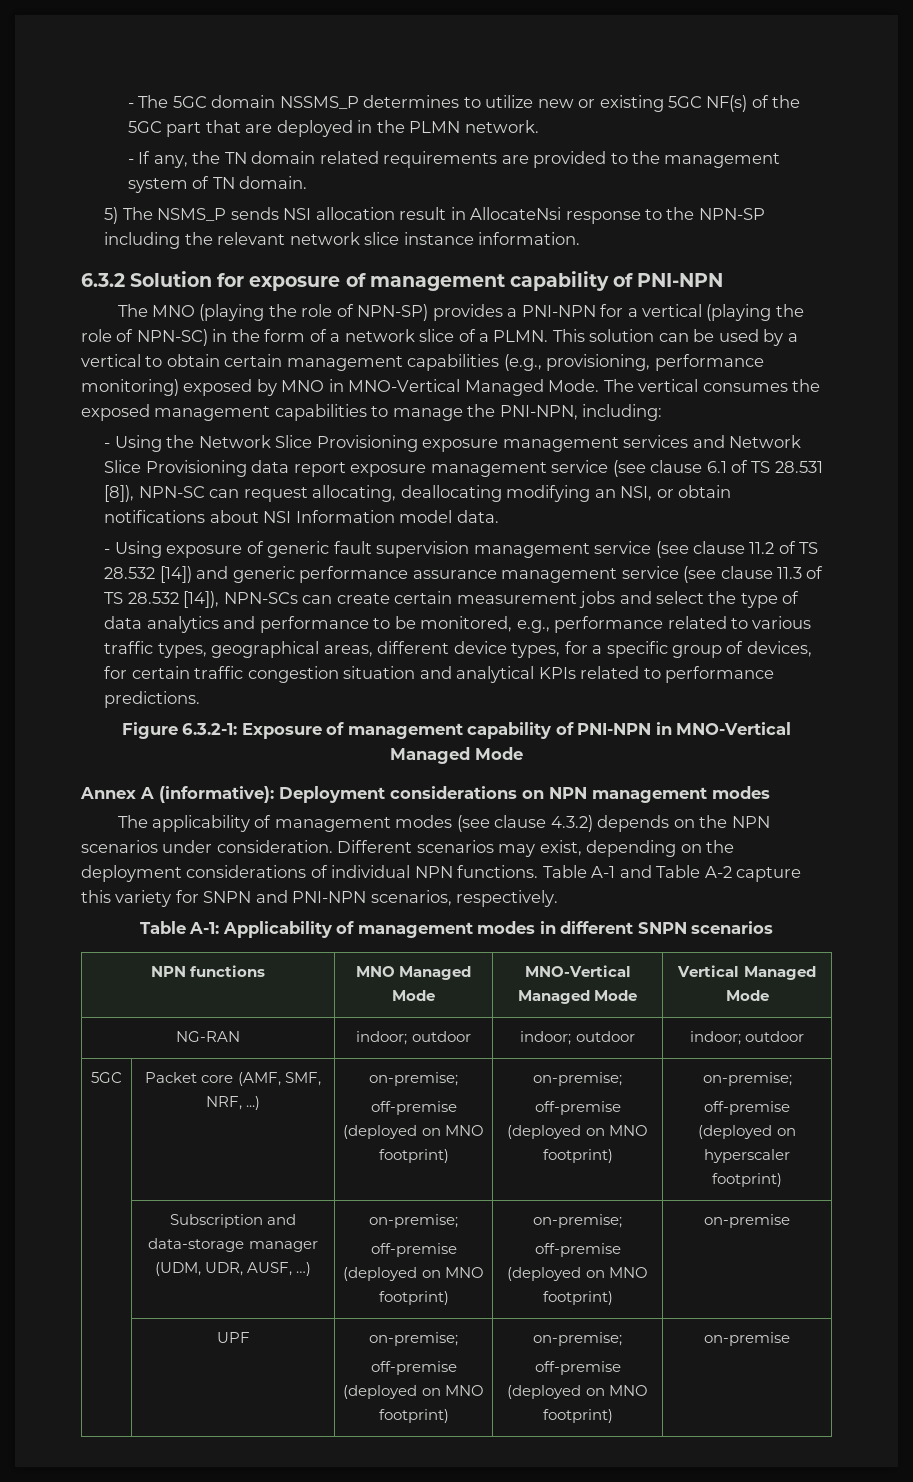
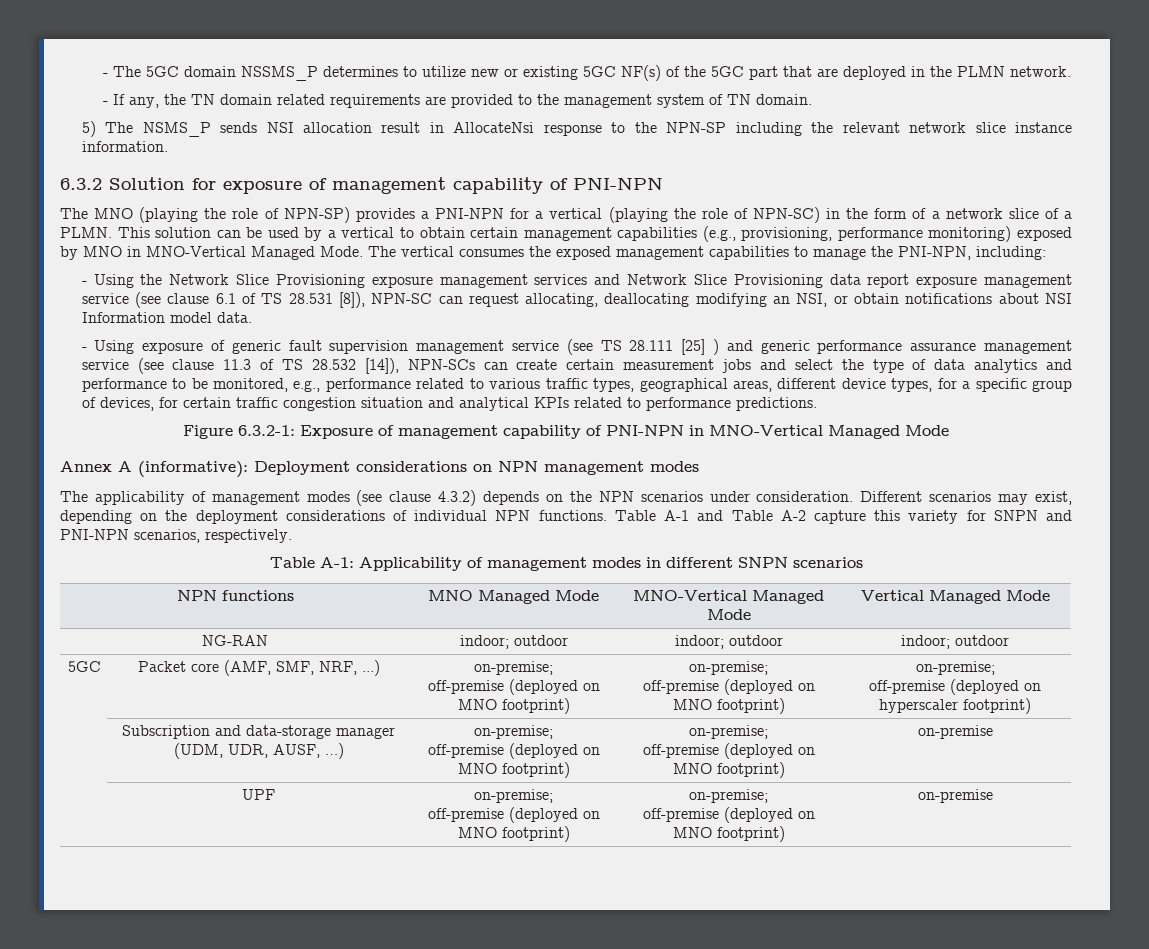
[693,541,819,554] [104,566,192,583] clause 11.2 of TS 28.532 [14]) -> [600,339,720,355] TS 28.111 [25] )

